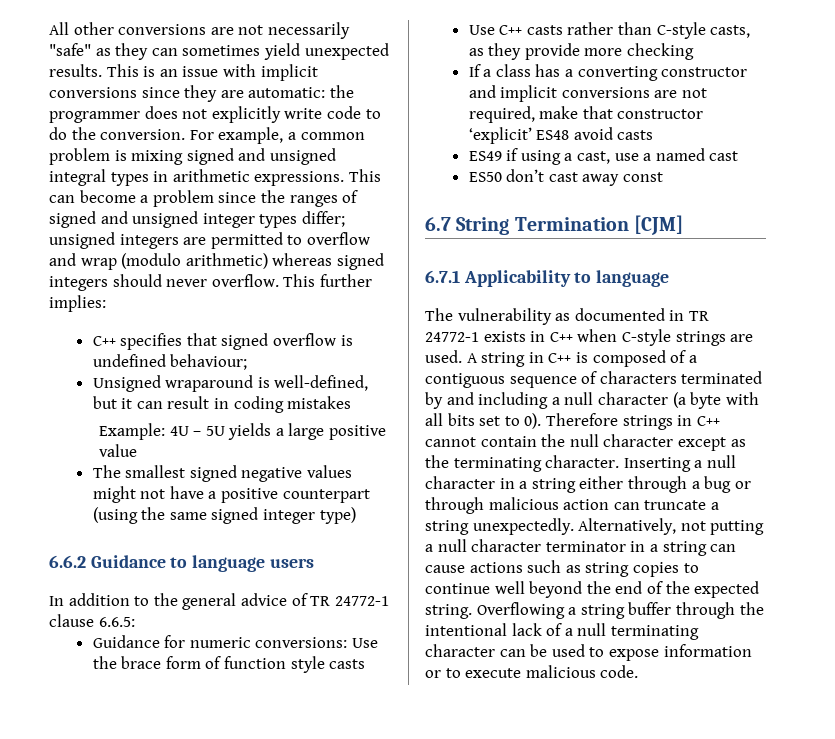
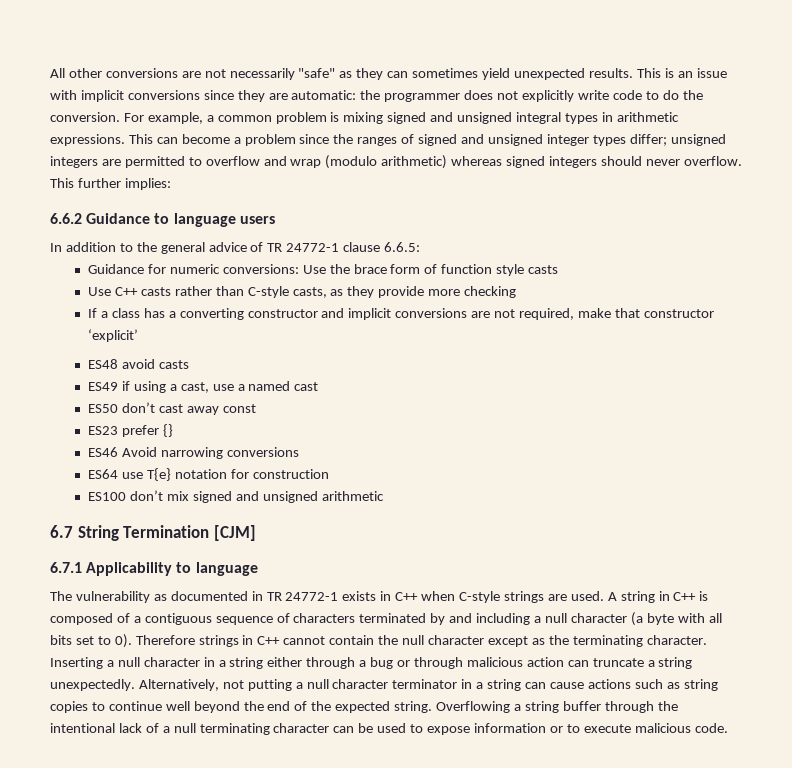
[92,333,353,350] [92,354,248,370] [92,375,369,392] [92,396,352,413] [98,423,387,440] [98,444,137,457] [92,465,353,482] [92,486,370,503] [92,507,356,524] // C++ specifies that signed overflow is undefined behaviour; // Unsigned wraparound is well-defined, but it can result in coding mistakes // Example: 4U – 5U yields a large positive value // The smallest signed negative values might not have a positive counterpart (using the same signed integer type) -> (171, 184) none
(532, 135) none -> (139, 335) //
(664, 177) none -> [88,424,173,437] [88,447,299,459] [88,468,329,481] [88,490,384,503] // ES23 prefer {} // ES46 Avoid narrowing conversions // ES64 use T{e} notation for construction // ES100 don’t mix signed and unsigned arithmetic

